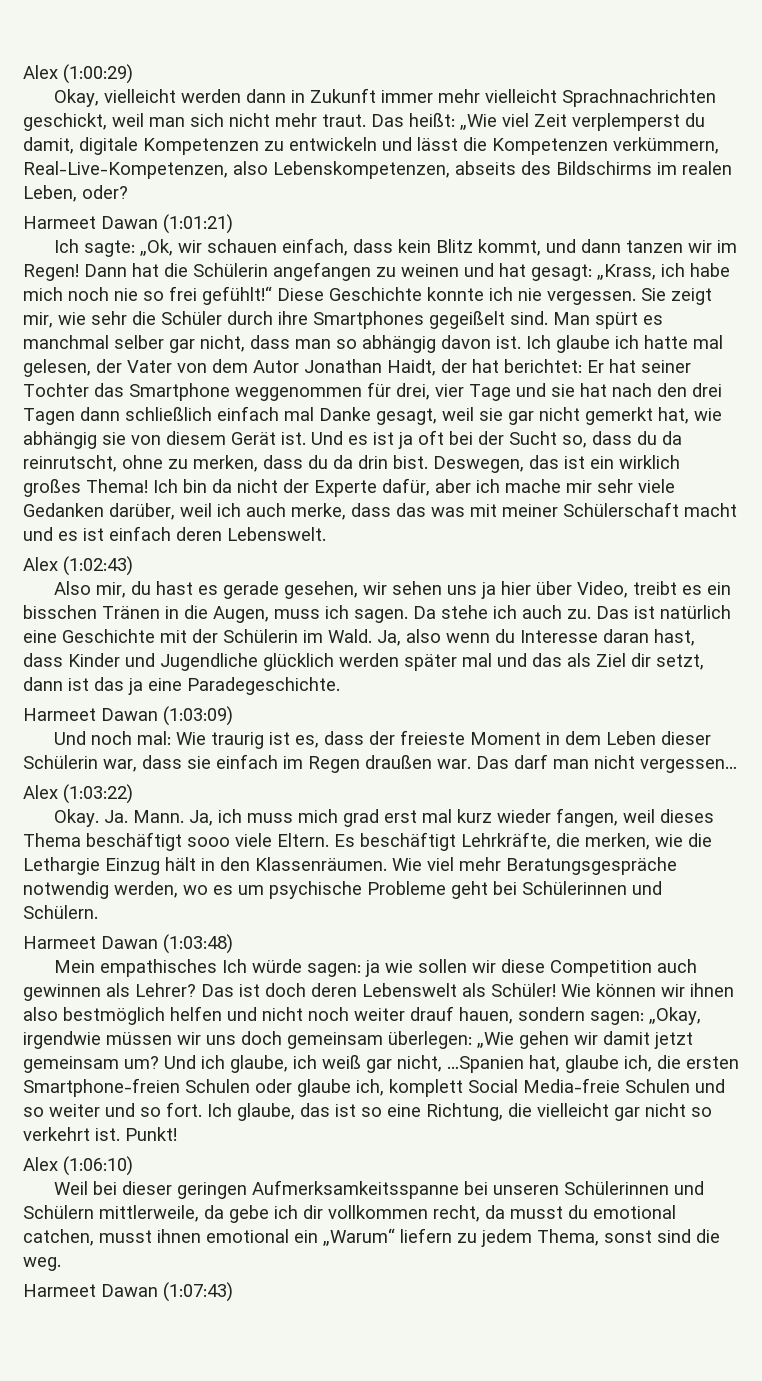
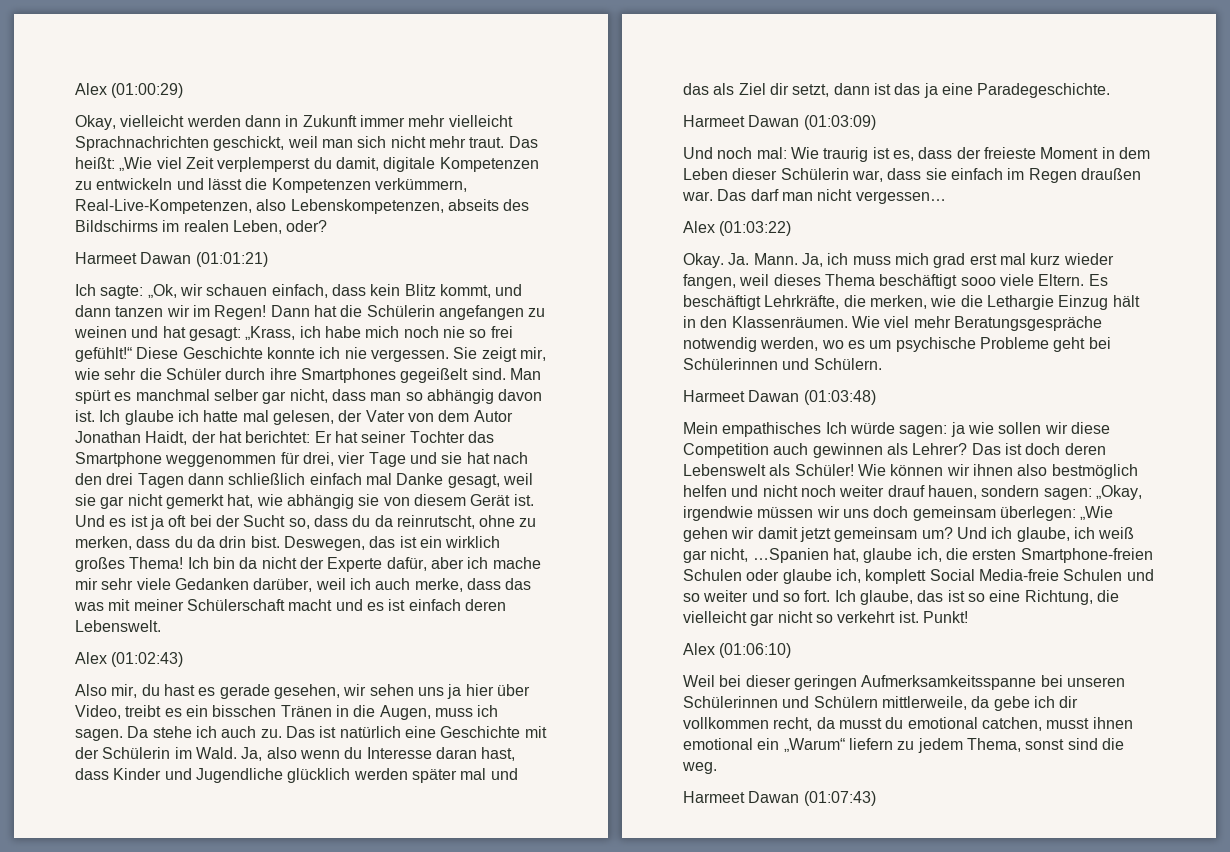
[23,64,133,84] Alex (1:00:29) -> [75,83,184,98] Alex (01:00:29)
[163,214,233,234] (1:01:21) -> [195,252,268,267] (01:01:21)
[63,556,133,576] (1:02:43) -> [111,652,184,667] (01:02:43)
[163,706,233,726] (1:03:09) -> [803,115,876,130] (01:03:09)
[63,784,133,804] (1:03:22) -> [719,221,792,236] (01:03:22)
[163,934,233,954] (1:03:48) -> [803,390,876,405] (01:03:48)
[63,1156,133,1176] (1:06:10) -> [719,643,792,658] (01:06:10)
[163,1282,233,1302] (1:07:43) -> [803,791,876,806] (01:07:43)

